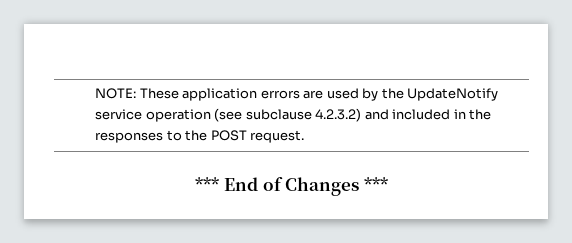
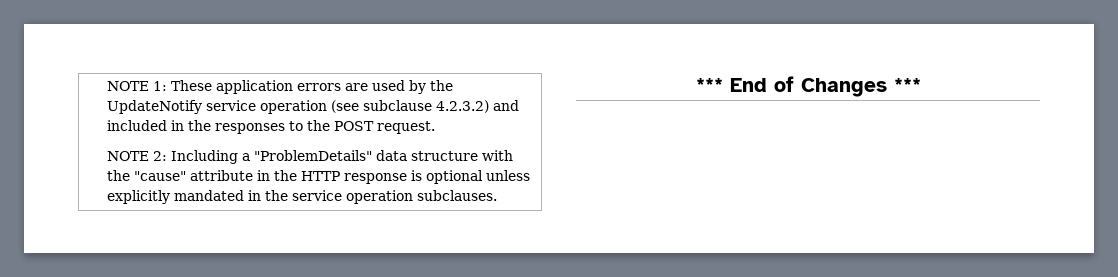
[95,88,137,99] NOTE: -> [106,81,167,91] NOTE 1:
(305, 136) none -> [106,150,513,164] [106,170,530,184] [106,190,497,204] // NOTE 2: Including a "ProblemDetails" data structure with the "cause" attribute in the HTTP response is optional unless explicitly mandated in the service operation subclauses.

